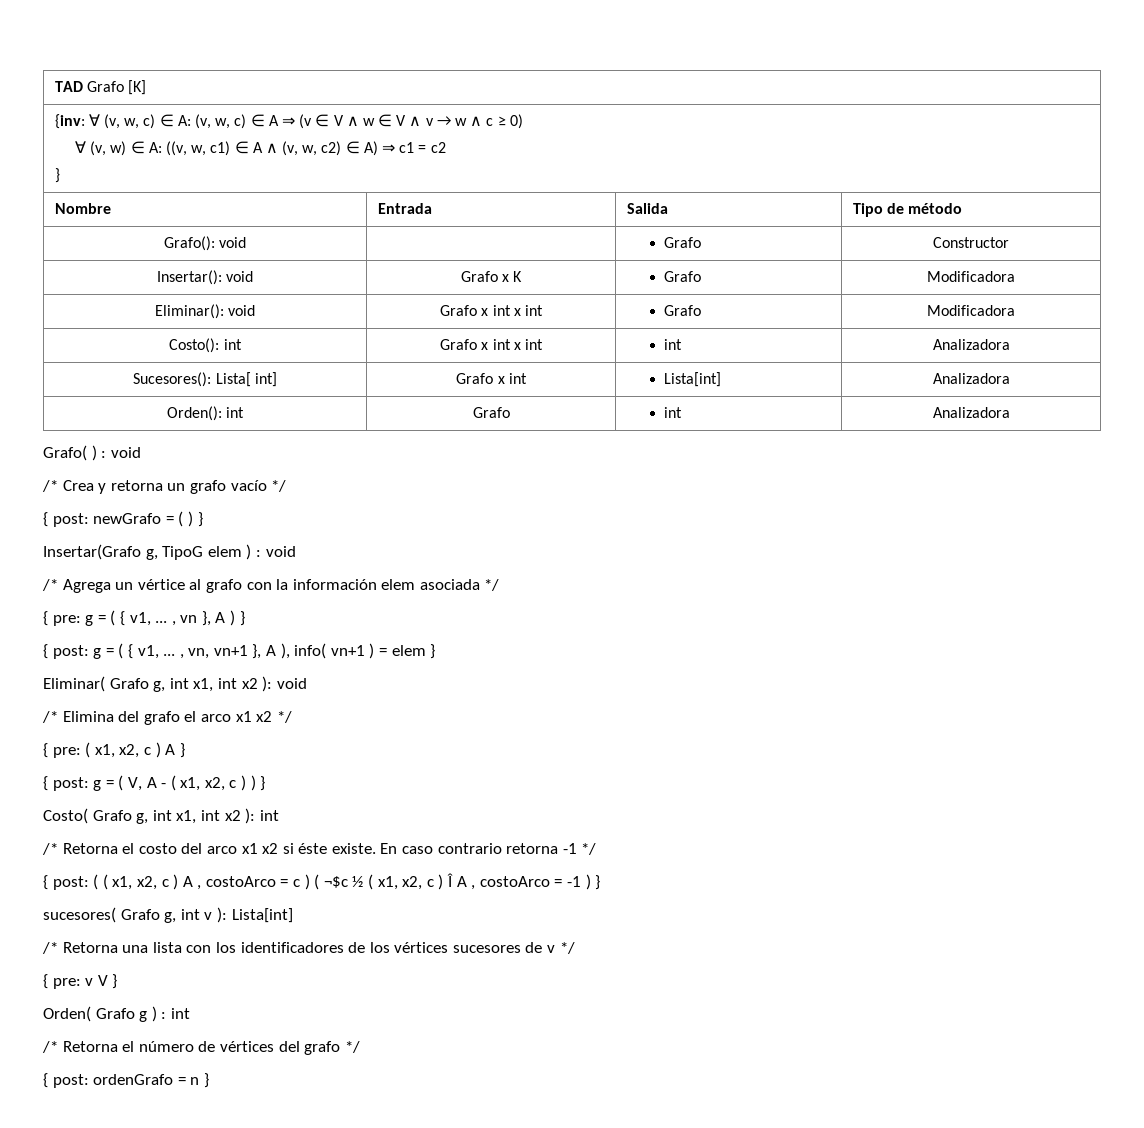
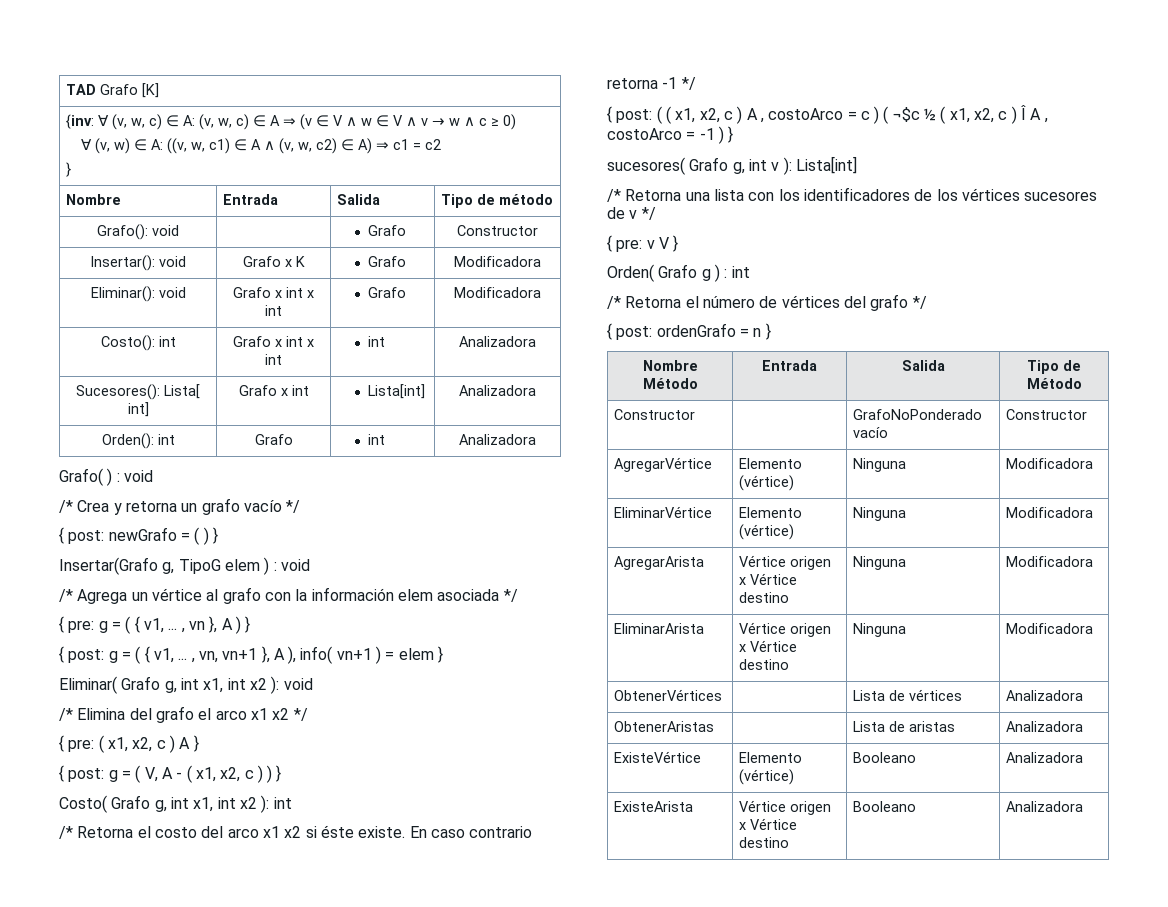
(209, 1080) none -> [642,360,698,371] [642,378,698,389] [762,360,817,371] [901,360,945,371] [1027,360,1081,374] [1026,378,1082,389] [614,409,696,420] [853,409,983,420] [853,427,889,438] [1006,409,1088,420] [614,457,713,472] [739,458,803,469] [739,475,795,491] [853,458,907,472] [1006,458,1094,469] [614,506,713,518] [739,507,803,518] [739,524,795,540] [853,507,907,521] [1006,507,1094,518] [614,556,705,570] [739,555,832,570] [739,573,798,585] [739,592,790,603] [853,556,907,570] [1006,556,1094,567] [614,623,705,634] [739,622,832,637] [739,640,798,652] [739,659,790,670] [853,623,907,637] [1006,623,1094,634] [614,689,723,701] [853,689,963,701] [1006,690,1084,701] [614,721,715,732] [853,721,956,732] [1006,721,1084,732] [614,751,702,763] [739,752,803,763] [739,769,795,785] [853,752,917,763] [1006,752,1084,763] [614,801,694,812] [739,800,832,815] [739,818,798,830] [739,837,790,848] [853,801,917,812] [1006,801,1084,812] // Nombre Método | Entrada | Salida | Tipo de Método // Constructor | | GrafoNoPonderado vacío | Constructor // AgregarVértice | Elemento (vértice) | Ninguna | Modificadora // EliminarVértice | Elemento (vértice) | Ninguna | Modificadora // AgregarArista | Vértice origen x Vértice destino | Ninguna | Modificadora // EliminarArista | Vértice origen x Vértice destino | Ninguna | Modificadora // ObtenerVértices | | Lista de vértices | Analizadora // ObtenerAristas | | Lista de aristas | Analizadora // ExisteVértice | Elemento (vértice) | Booleano | Analizadora // ExisteArista | Vértice origen x Vértice destino | Booleano | Analizadora

